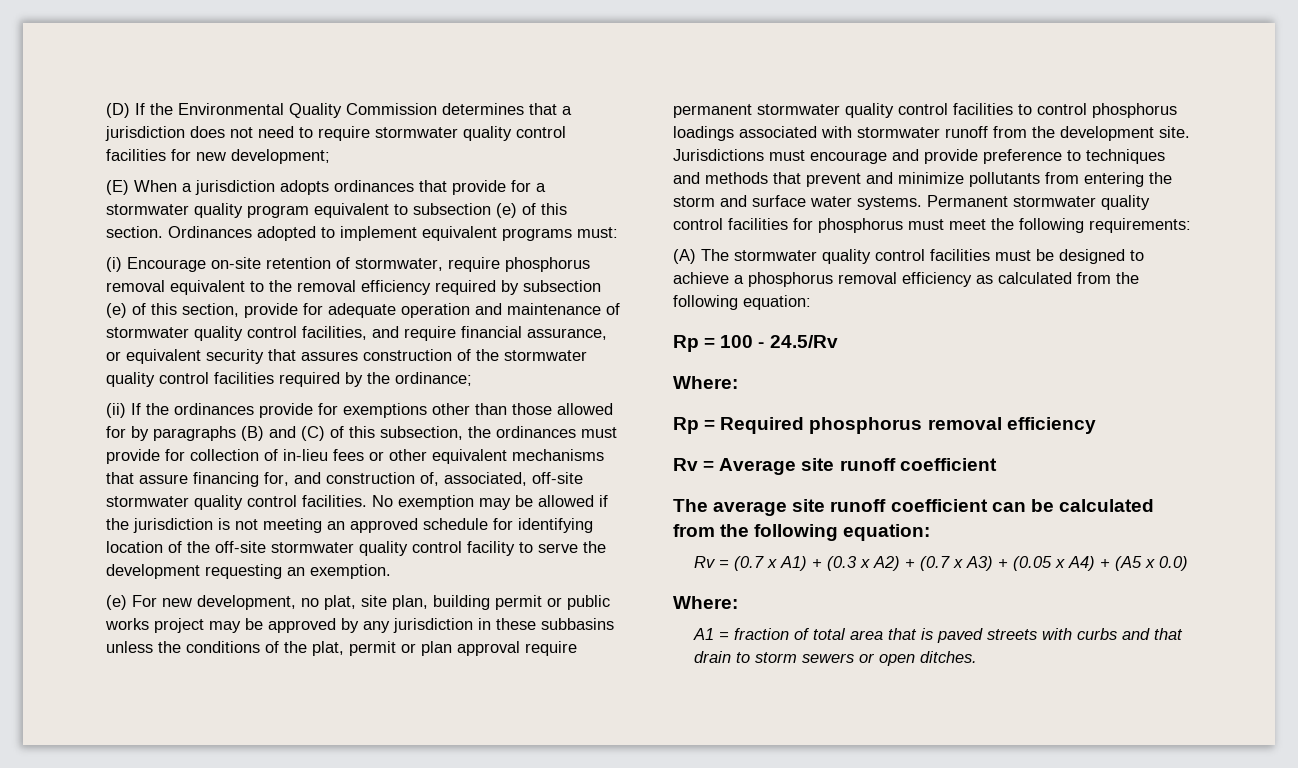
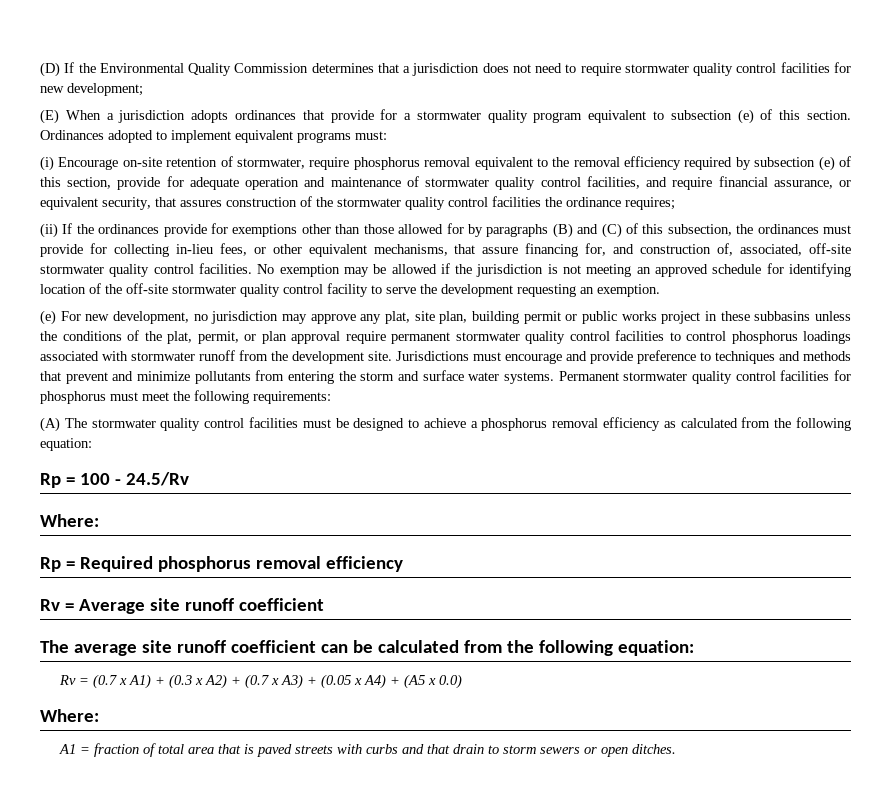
[206,349,264,364] security -> [102,197,151,210] security,
[279,372,472,387] required by the ordinance; -> [545,197,675,210] the ordinance requires;
[190,449,364,461] collection of in-lieu fees -> [113,243,247,257] collecting in-lieu fees,
[512,449,604,461] mechanisms -> [373,244,448,256] mechanisms,
(319, 602) none -> [211,311,382,324] jurisdiction may approve any
[209,618,473,633] may be approved by any jurisdiction -> (701, 317) none
[349,641,396,656] permit -> [197,331,239,344] permit,

